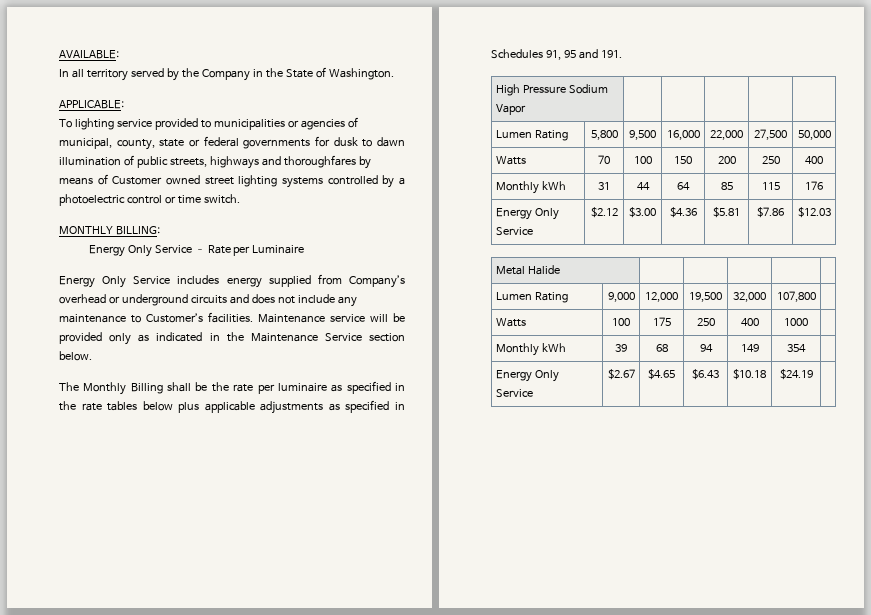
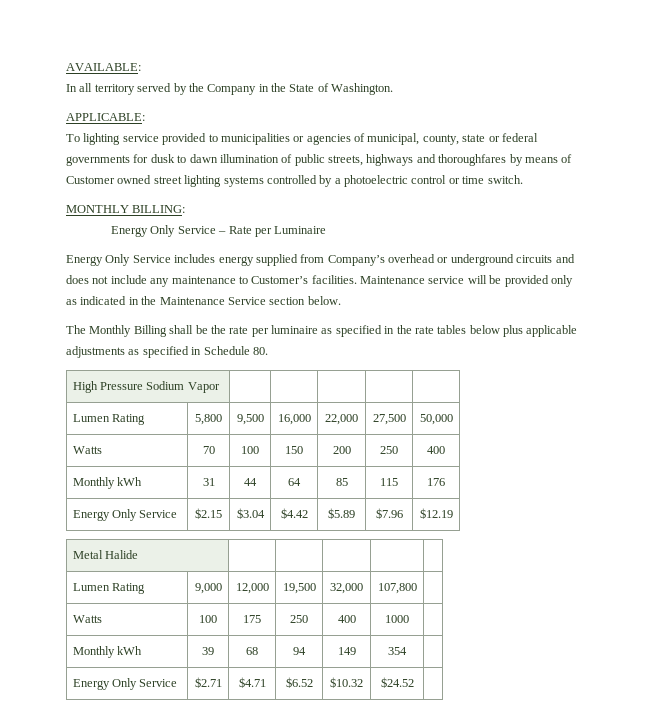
[491,49,622,60] Schedules 91, 95 and 191. -> [203,346,268,355] Schedule 80.
[590,207,618,218] [629,207,656,218] [669,207,697,218] [713,207,740,218] [757,207,784,218] [797,207,831,218] $2.12 | $3.00 | $4.36 | $5.81 | $7.86 | $12.03 -> [195,508,222,519] [236,508,265,519] [280,508,308,519] [328,508,355,519] [375,508,403,519] [419,508,453,519] $2.15 | $3.04 | $4.42 | $5.89 | $7.96 | $12.19
[607,369,635,380] [648,369,675,380] [692,369,719,380] [733,369,766,380] [779,369,813,380] $2.67 | $4.65 | $6.43 | $10.18 | $24.19 -> [194,677,222,688] [238,677,266,688] [285,677,313,688] [330,677,363,688] [380,677,414,688] $2.71 | $4.71 | $6.52 | $10.32 | $24.52

